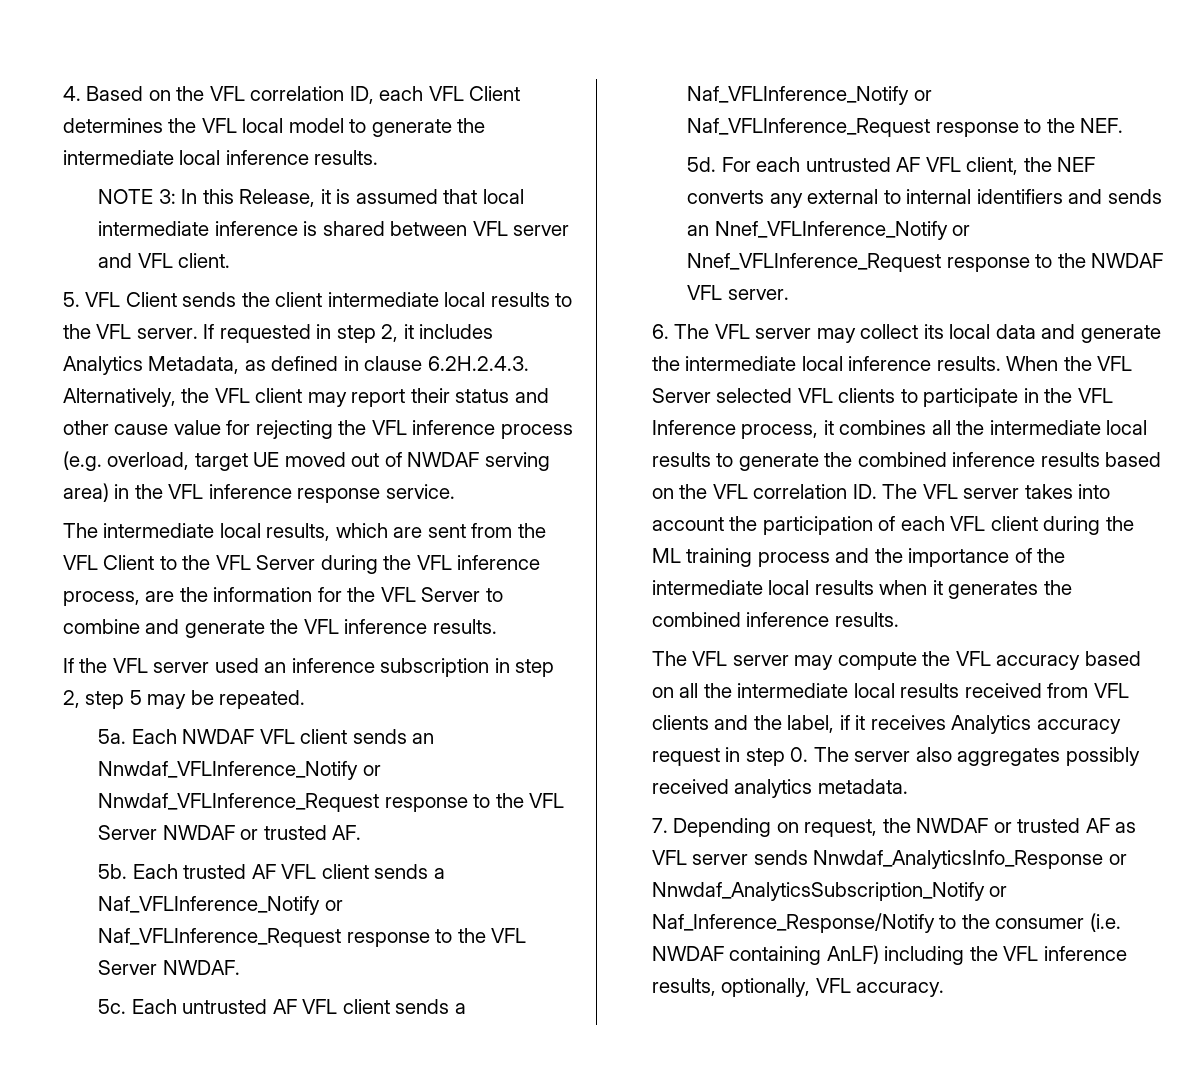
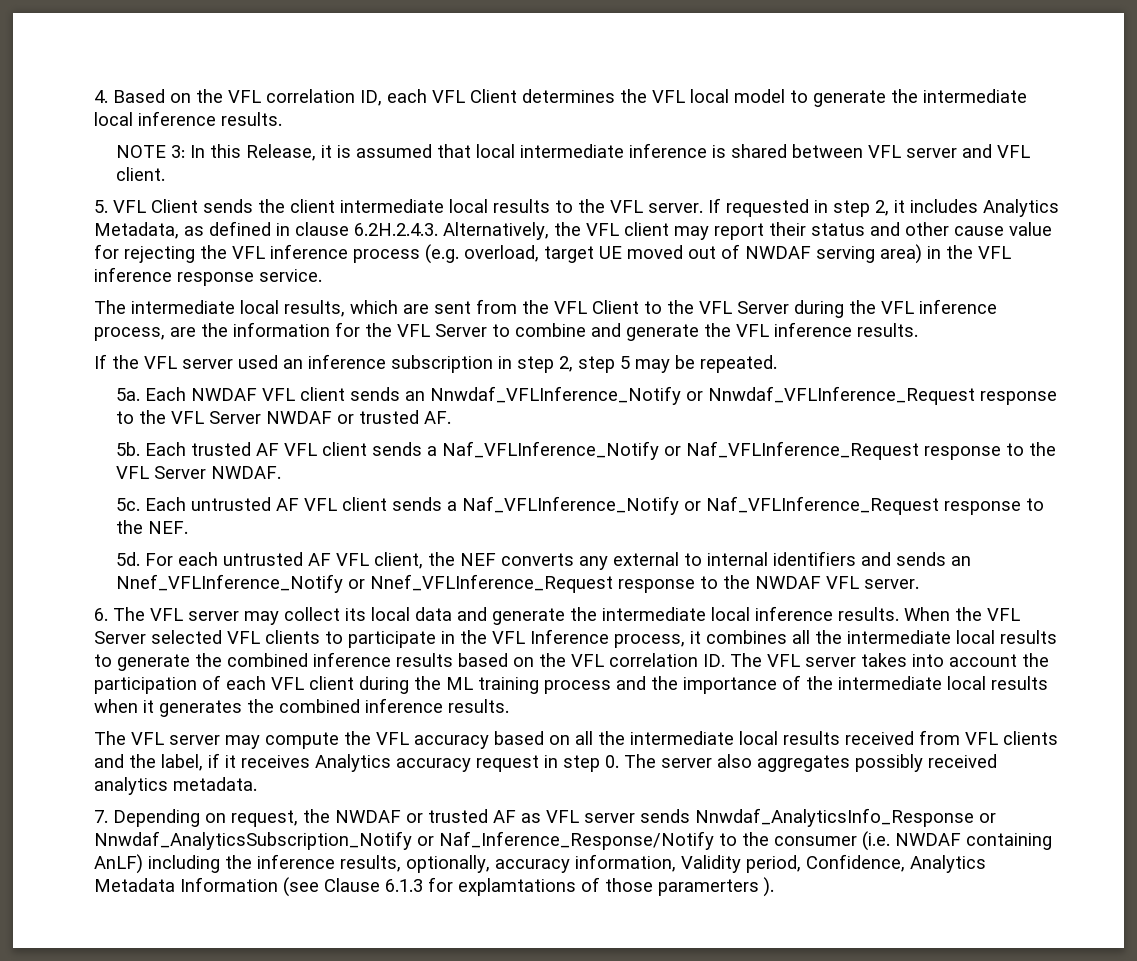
[1003,946,1039,961] VFL -> (253, 862) none
[815,978,945,997] VFL accuracy. -> [495,854,987,873] [94,877,775,897] accuracy information, Validity period, Confidence, Analytics Metadata Information (see Clause 6.1.3 for explamtations of those paramerters ).

